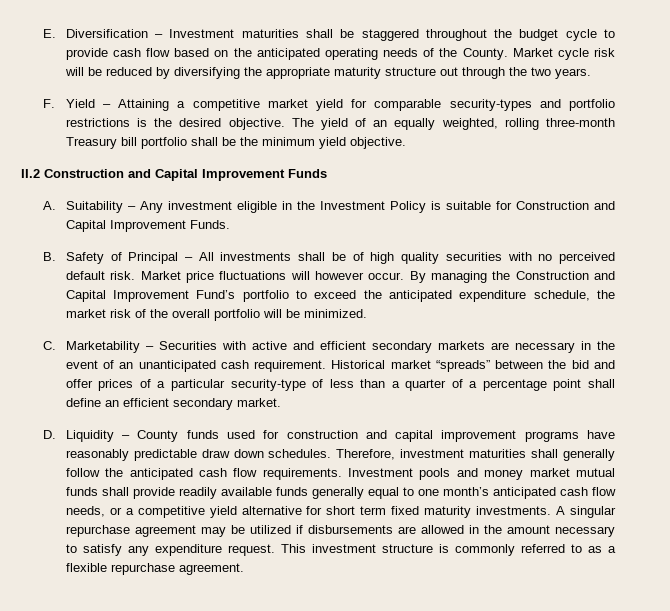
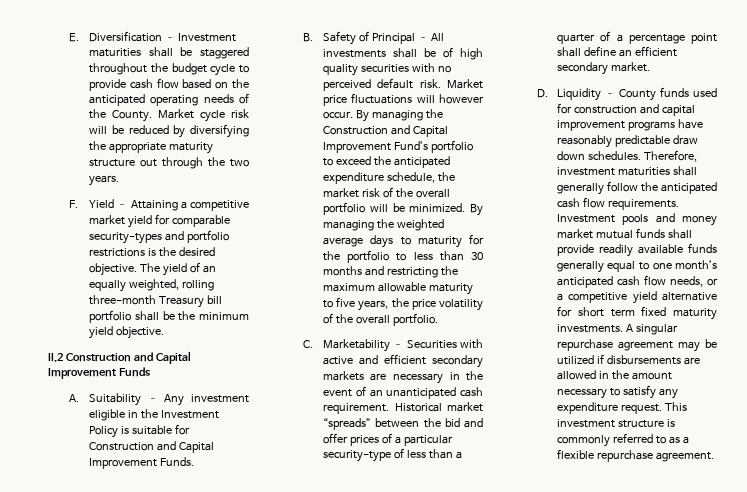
(367, 313) none -> [470,204,483,216] [322,219,444,231] [322,234,484,248] [322,250,483,263] [322,266,458,278] [322,282,473,295] [322,297,483,311] [322,313,438,326] By managing the weighted average days to maturity for the portfolio to less than 30 months and restricting the maximum allowable maturity to five years, the price volatility of the overall portfolio.

